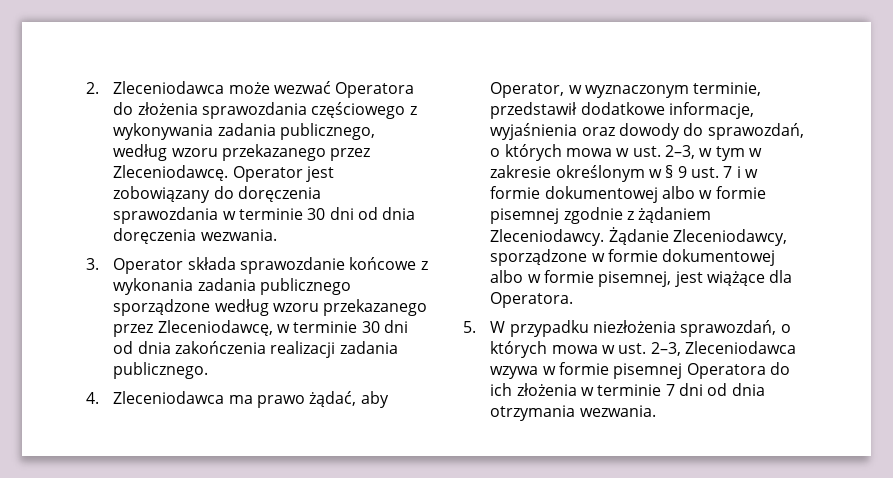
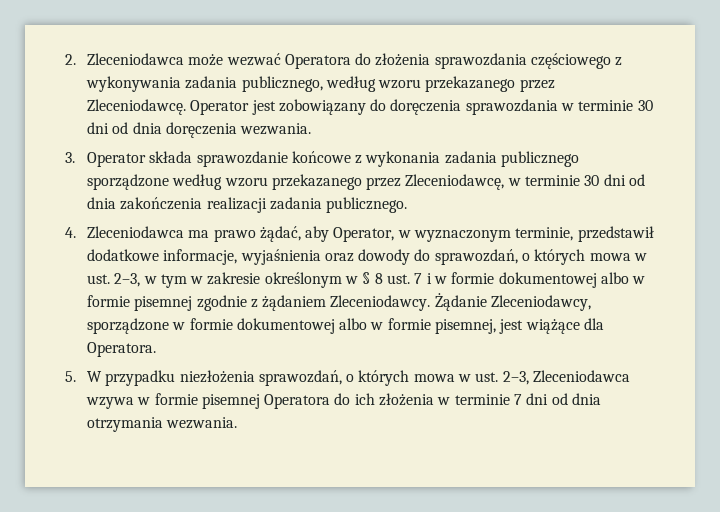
[677,166,687,178] 9 -> [374,273,383,284] 8

